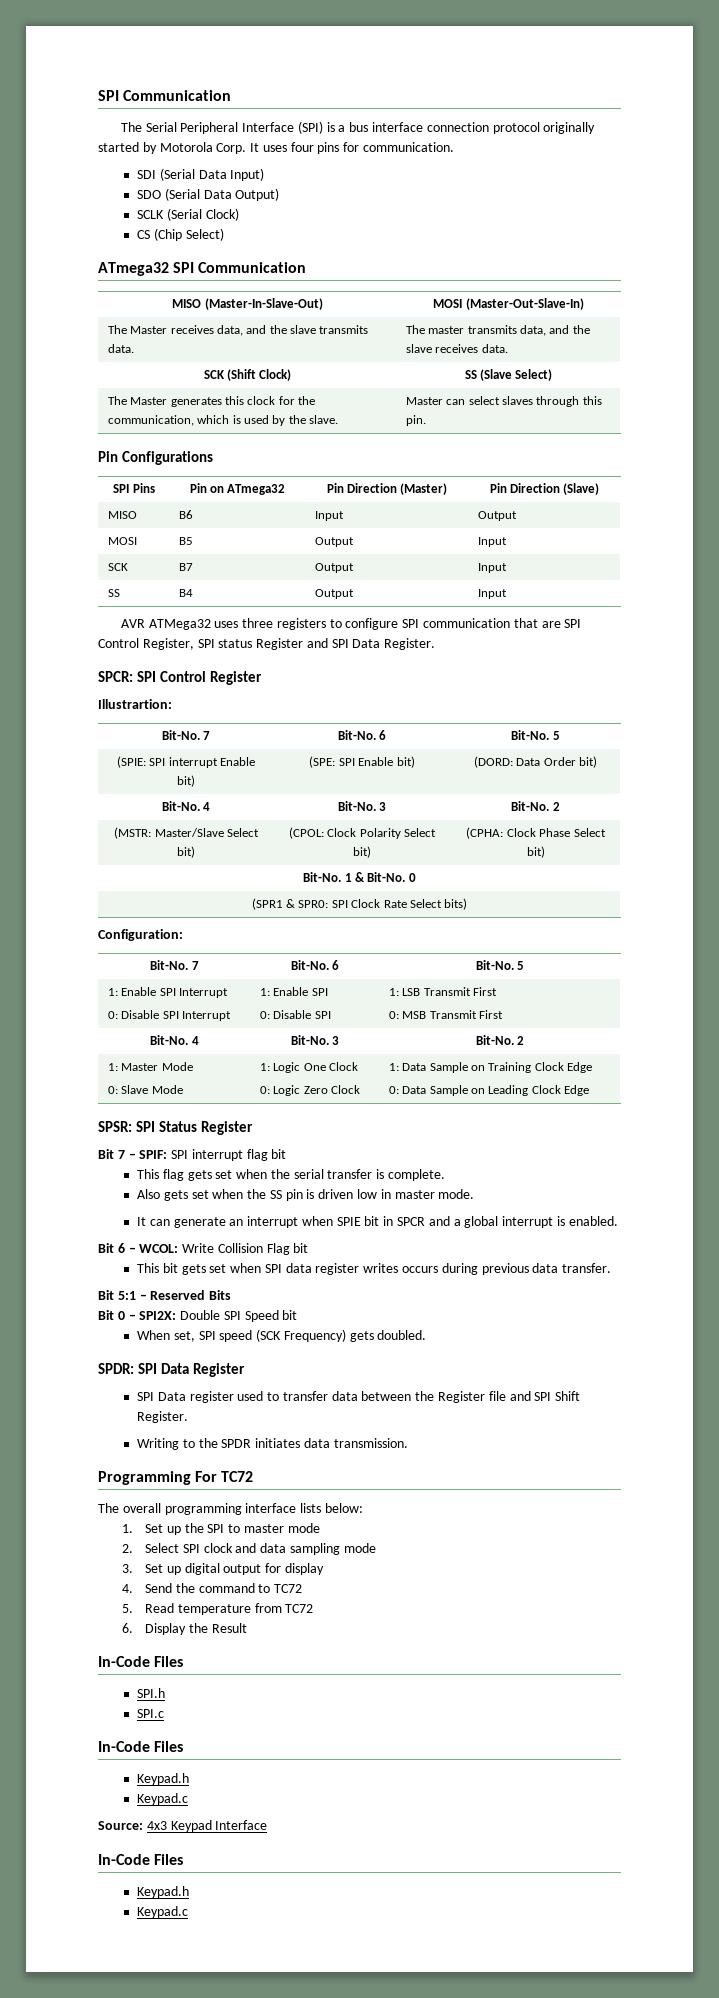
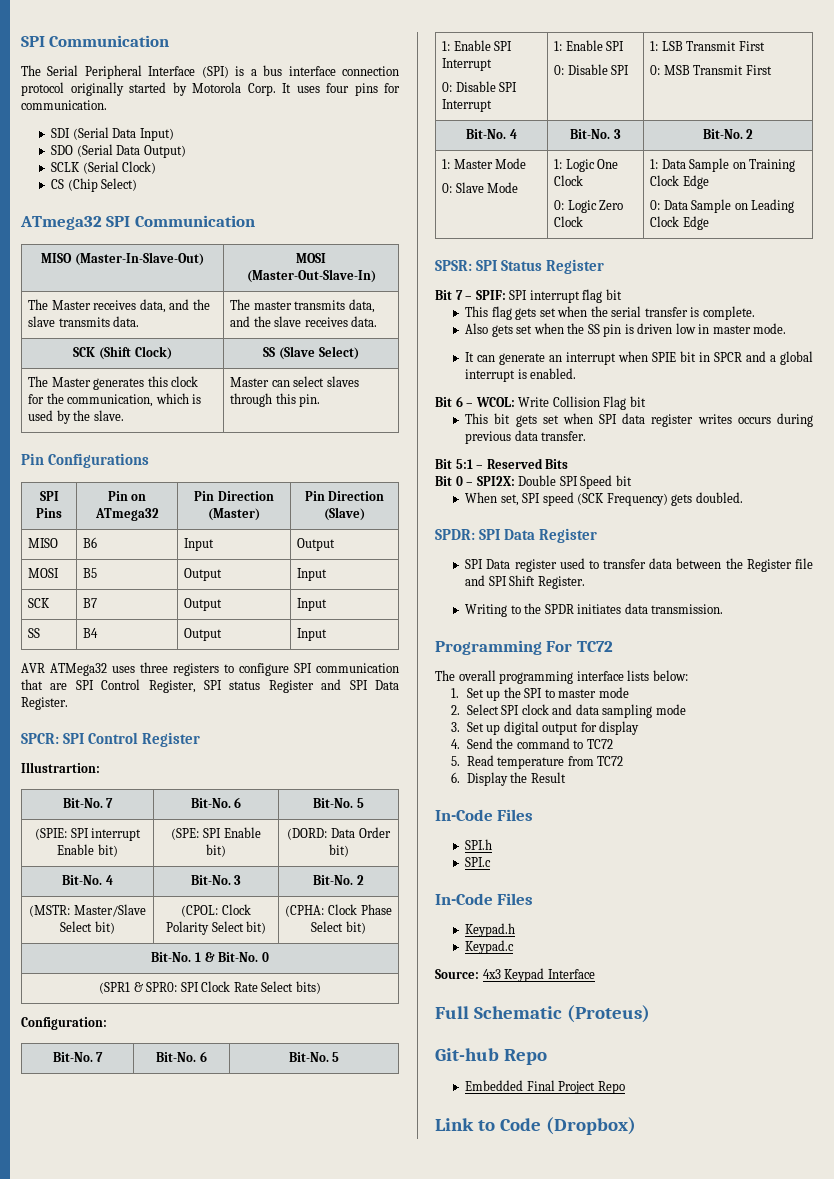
[98,1854,184,1865] [136,1886,189,1898] [136,1906,188,1918] In-Code Files // Keypad.h // Keypad.c -> [435,1005,650,1023] [435,1048,547,1065] [465,1080,625,1094] [435,1117,636,1135] Full Schematic (Proteus) // Git-hub Repo // Embedded Final Project Repo // Link to Code (Dropbox)

